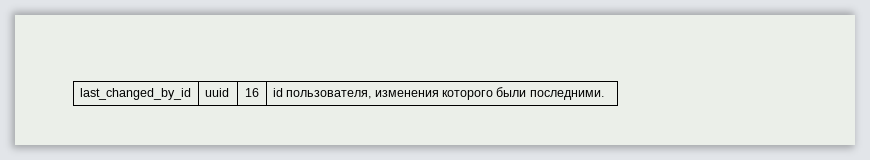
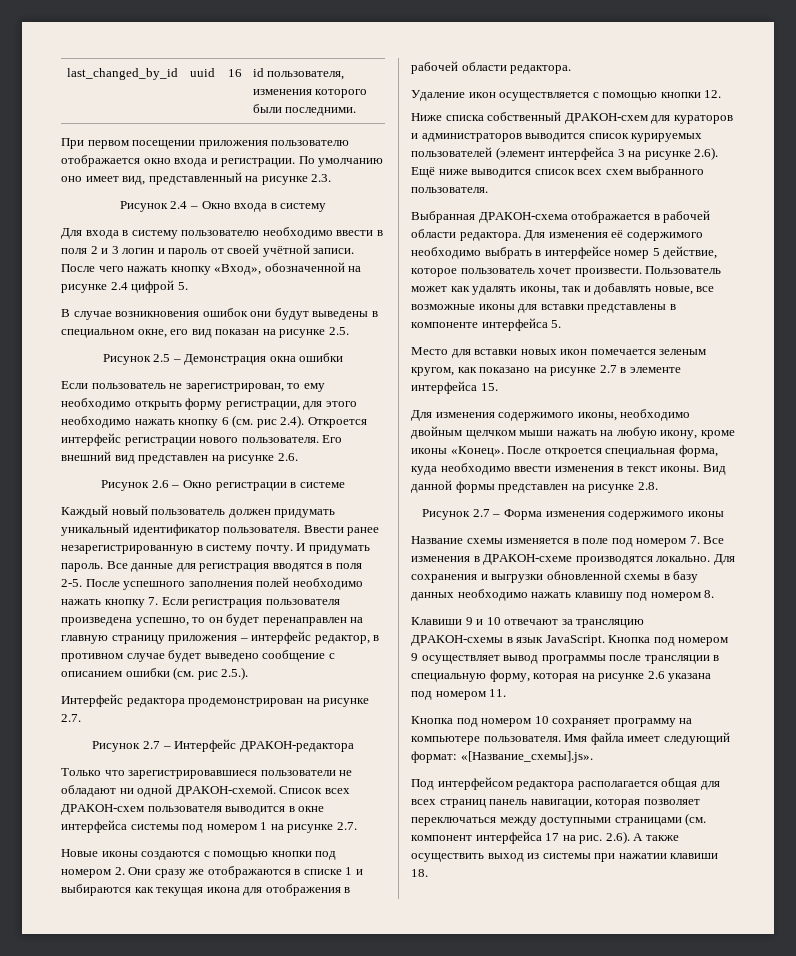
(604, 95) none -> [61,138,350,149] [61,155,384,167] [61,172,332,185] [119,201,327,212] [61,227,383,239] [61,244,355,257] [61,262,362,275] [61,280,188,293] [61,308,378,320] [61,327,349,338] [102,353,344,365] [61,381,325,392] [61,398,357,410] [61,415,367,428] [61,433,343,446] [61,451,298,464] [101,480,345,491] [61,505,336,518] [61,523,380,536] [61,543,370,554] [61,561,362,572] [61,577,363,590] [61,597,340,608] [61,614,364,626] [61,631,380,644] [61,650,335,662] [61,667,249,680] [61,694,370,707] [61,714,81,722] [92,739,354,752] [61,768,353,779] [61,784,350,797] [61,804,325,815] [61,820,357,833] [61,849,337,860] [61,866,363,878] [61,884,351,896] [411,61,572,74] [411,90,722,101] [411,111,733,124] [411,133,703,142] [411,147,719,160] [411,166,705,178] [411,187,488,193] [411,210,711,223] [411,229,703,241] [411,246,718,259] [411,266,722,277] [411,283,715,295] [411,304,676,313] [411,318,562,331] [411,347,707,358] [411,365,681,376] [411,381,498,394] [411,409,691,421] [411,426,735,439] [411,445,718,457] [411,463,726,475] [411,480,658,493] [422,509,724,520] [411,536,725,547] [411,554,735,565] [411,570,699,583] [411,589,715,601] [411,617,645,628] [411,635,729,646] [411,653,720,664] [411,670,712,682] [411,689,507,700] [411,716,693,727] [411,732,730,745] [411,751,593,763] [411,777,720,790] [411,799,700,808] [411,813,707,826] [411,831,679,844] [411,853,719,862] [411,869,428,877] // При первом посещении приложения пользователю отображается окно входа и регистрации. По умолчанию оно имеет вид, представленный на рисунке 2.3. // Рисунок 2.4 – Окно входа в систему // Для входа в систему пользователю необходимо ввести в поля 2 и 3 логин и пароль от своей учётной записи. После чего нажать кнопку «Вход», обозначенной на рисунке 2.4 цифрой 5. // В случае возникновения ошибок они будут выведены в специальном окне, его вид показан на рисунке 2.5. // Рисунок 2.5 – Демонстрация окна ошибки // Если пользователь не зарегистрирован, то ему необходимо открыть форму регистрации, для этого необходимо нажать кнопку 6 (см. рис 2.4). Откроется интерфейс регистрации нового пользователя. Его внешний вид представлен на рисунке 2.6. // Рисунок 2.6 – Окно регистрации в системе // Каждый новый пользователь должен придумать уникальный идентификатор пользователя. Ввести ранее незарегистрированную в систему почту. И придумать пароль. Все данные для регистрация вводятся в поля 2-5. После успешного заполнения полей необходимо нажать кнопку 7. Если регистрация пользователя произведена успешно, то он будет перенаправлен на главную страницу приложения – интерфейс редактор, в противном случае будет выведено сообщение с описанием ошибки (см. рис 2.5.). // Интерфейс редактора продемонстрирован на рисунке 2.7. // Рисунок 2.7 – Интерфейс ДРАКОН-редактора // Только что зарегистрировавшиеся пользователи не обладают ни одной ДРАКОН-схемой. Список всех ДРАКОН-схем пользователя выводится в окне интерфейса системы под номером 1 на рисунке 2.7. // Новые иконы создаются с помощью кнопки под номером 2. Они сразу же отображаются в списке 1 и выбираются как текущая икона для отображения в рабочей области редактора. // Удаление икон осуществляется с помощью кнопки 12. // Ниже списка собственный ДРАКОН-схем для кураторов и администраторов выводится список курируемых пользователей (элемент интерфейса 3 на рисунке 2.6). Ещё ниже выводится список всех схем выбранного пользователя. // Выбранная ДРАКОН-схема отображается в рабочей области редактора. Для изменения её содержимого необходимо выбрать в интерфейсе номер 5 действие, которое пользователь хочет произвести. Пользователь может как удалять иконы, так и добавлять новые, все возможные иконы для вставки представлены в компоненте интерфейса 5. // Место для вставки новых икон помечается зеленым кругом, как показано на рисунке 2.7 в элементе интерфейса 15. // Для изменения содержимого иконы, необходимо двойным щелчком мыши нажать на любую икону, кроме иконы «Конец». После откроется специальная форма, куда необходимо ввести изменения в текст иконы. Вид данной формы представлен на рисунке 2.8. // Рисунок 2.7 – Форма изменения содержимого иконы // Название схемы изменяется в поле под номером 7. Все изменения в ДРАКОН-схеме производятся локально. Для сохранения и выгрузки обновленной схемы в базу данных необходимо нажать клавишу под номером 8. // Клавиши 9 и 10 отвечают за трансляцию ДРАКОН-схемы в язык JavaScript. Кнопка под номером 9 осуществляет вывод программы после трансляции в специальную форму, которая на рисунке 2.6 указана под номером 11. // Кнопка под номером 10 сохраняет программу на компьютере пользователя. Имя файла имеет следующий формат: «[Название_схемы].js». // Под интерфейсом редактора располагается общая для всех страниц панель навигации, которая позволяет переключаться между доступными страницами (см. компонент интерфейса 17 на рис. 2.6). А также осуществить выход из системы при нажатии клавиши 18.

